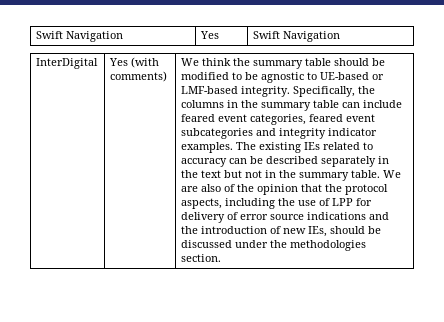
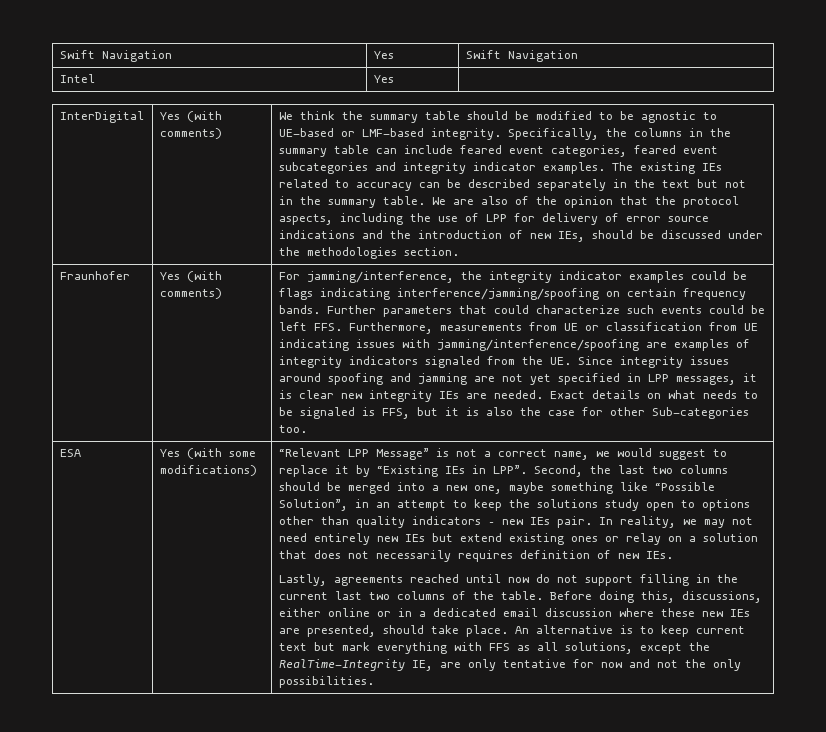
(341, 36) none -> [59,74,95,83] [373,75,394,83] // Intel | Yes |
(222, 258) none -> [59,271,130,280] [159,271,222,282] [159,288,222,299] [278,271,747,283] [278,288,746,300] [278,305,765,317] [278,322,758,334] [278,339,750,351] [278,356,729,368] [278,373,757,385] [278,390,758,402] [278,407,749,419] [278,425,307,433] [59,449,81,457] [159,448,256,459] [159,465,257,476] [278,448,727,460] [278,465,728,477] [278,482,715,494] [278,499,750,511] [278,516,753,528] [278,533,758,545] [278,550,673,562] [278,574,738,586] [278,591,762,603] [278,608,750,617] [278,625,745,637] [278,642,710,654] [278,659,741,671] [278,676,374,688] // Fraunhofer | Yes (with comments) | For jamming/interference, the integrity indicator examples could be flags indicating interference/jamming/spoofing on certain frequency bands. Further parameters that could characterize such events could be left FFS. Furthermore, measurements from UE or classification from UE indicating issues with jamming/interference/spoofing are examples of integrity indicators signaled from the UE. Since integrity issues around spoofing and jamming are not yet specified in LPP messages, it is clear new integrity IEs are needed. Exact details on what needs to be signaled is FFS, but it is also the case for other Sub-categories too. // ESA | Yes (with some modifications) | “Relevant LPP Message” is not a correct name, we would suggest to replace it by “Existing IEs in LPP”. Second, the last two columns should be merged into a new one, maybe something like “Possible Solution”, in an attempt to keep the solutions study open to options other than quality indicators – new IEs pair. In reality, we may not need entirely new IEs but extend existing ones or relay on a solution that does not necessarily requires definition of new IEs. // Lastly, agreements reached until now do not support filling in the current last two columns of the table. Before doing this, discussions, either online or in a dedicated email discussion where these new IEs are presented, should take place. An alternative is to keep current text but mark everything with FFS as all solutions, except the RealTime-Integrity IE, are only tentative for now and not the only possibilities.

